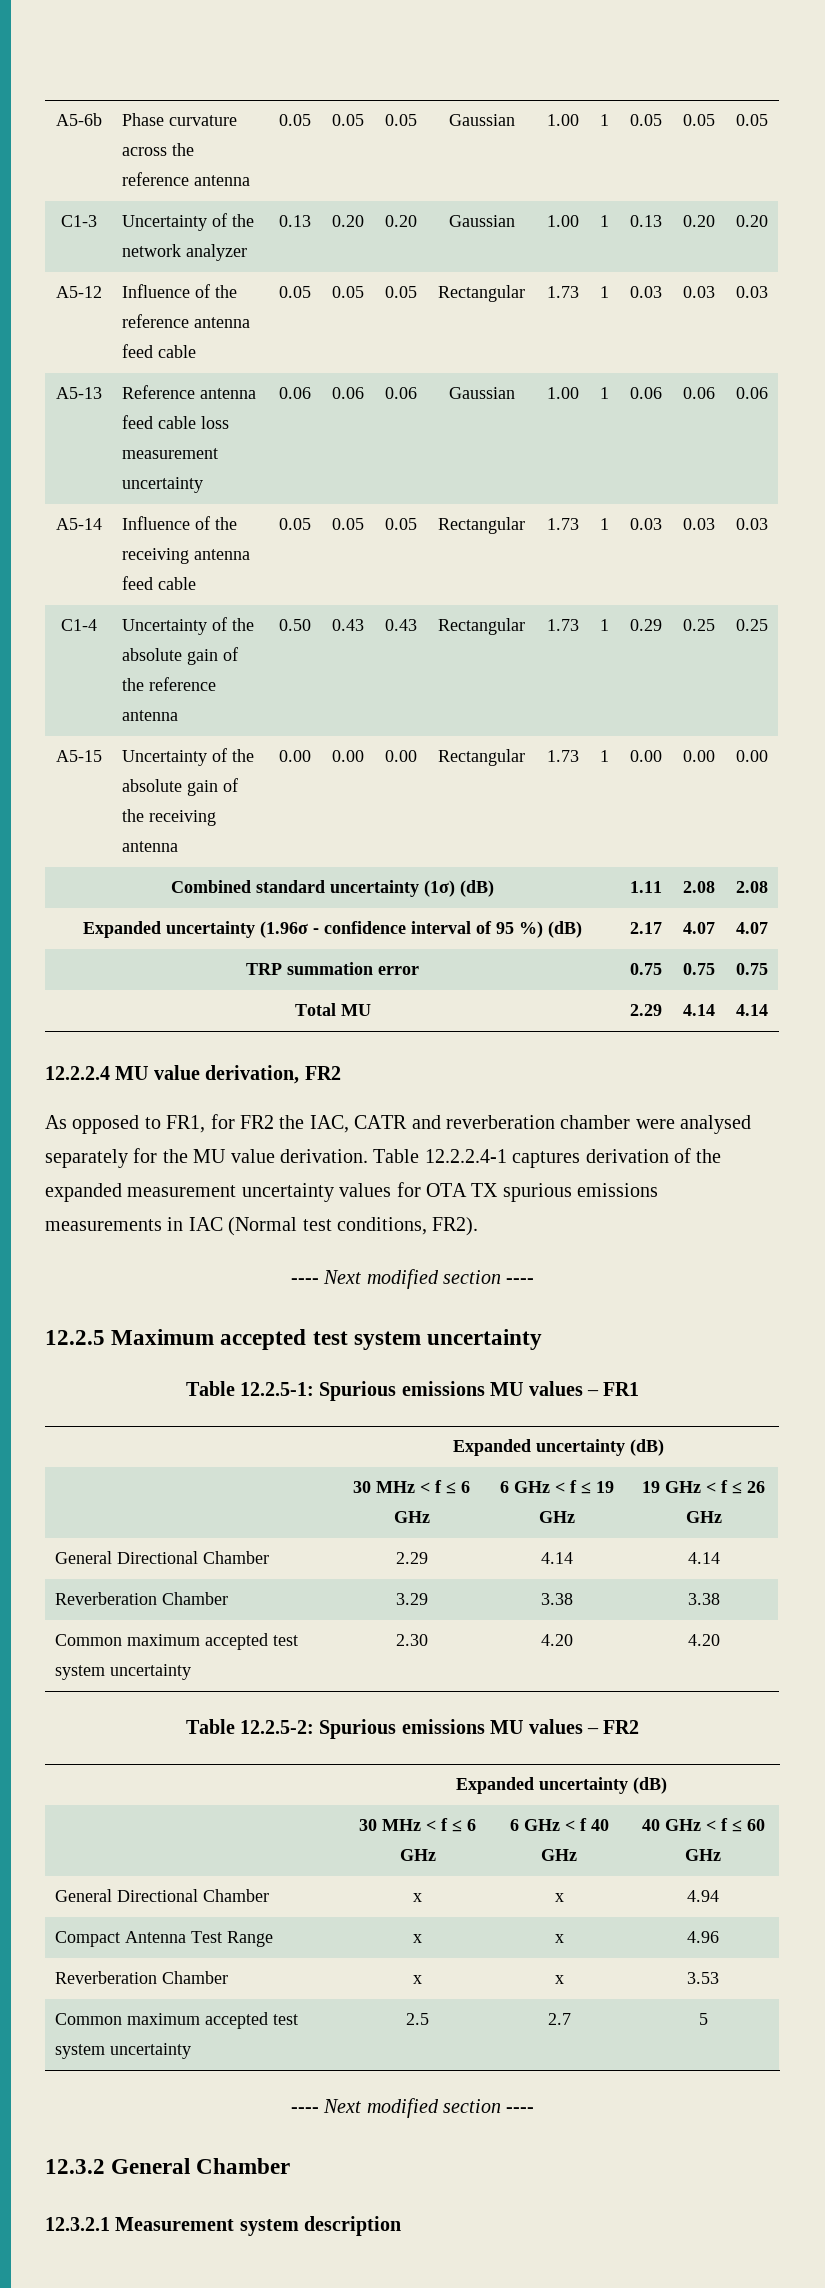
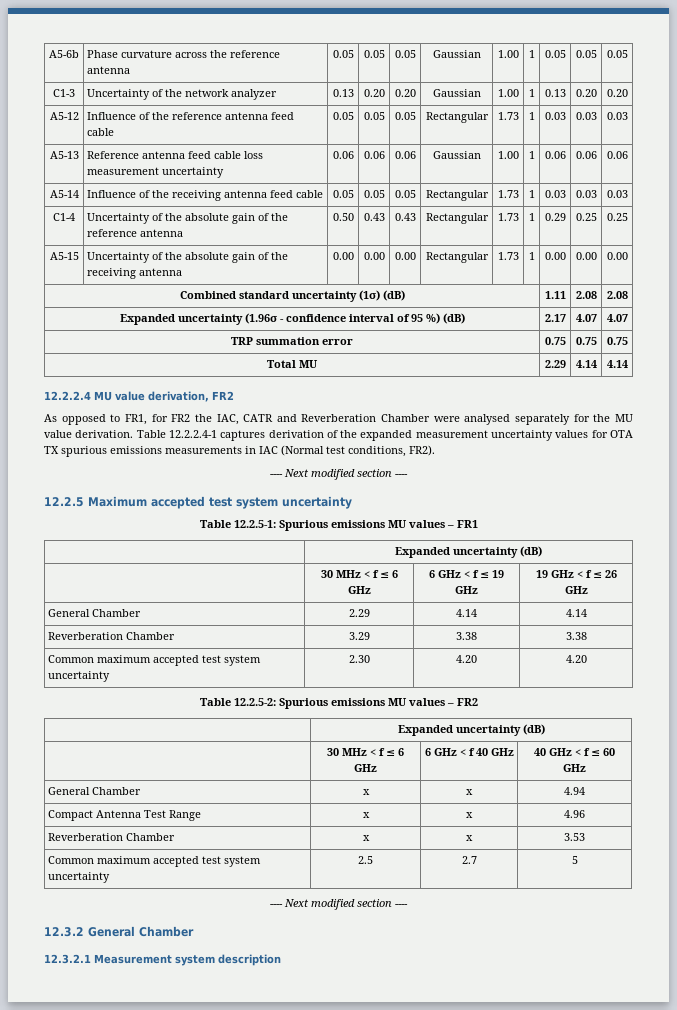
[445,1115,631,1129] reverberation chamber -> [301,414,431,422] Reverberation Chamber
[117,1551,199,1564] Directional -> (91, 613) none
[117,1889,199,1902] Directional -> (91, 791) none

